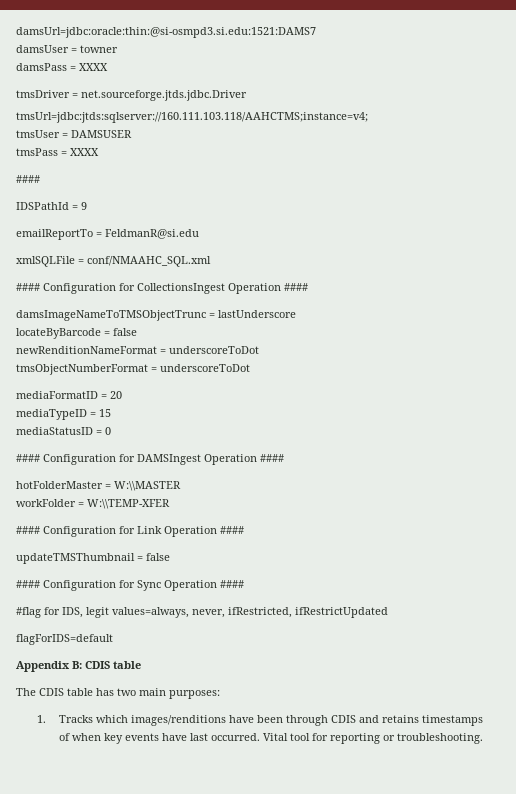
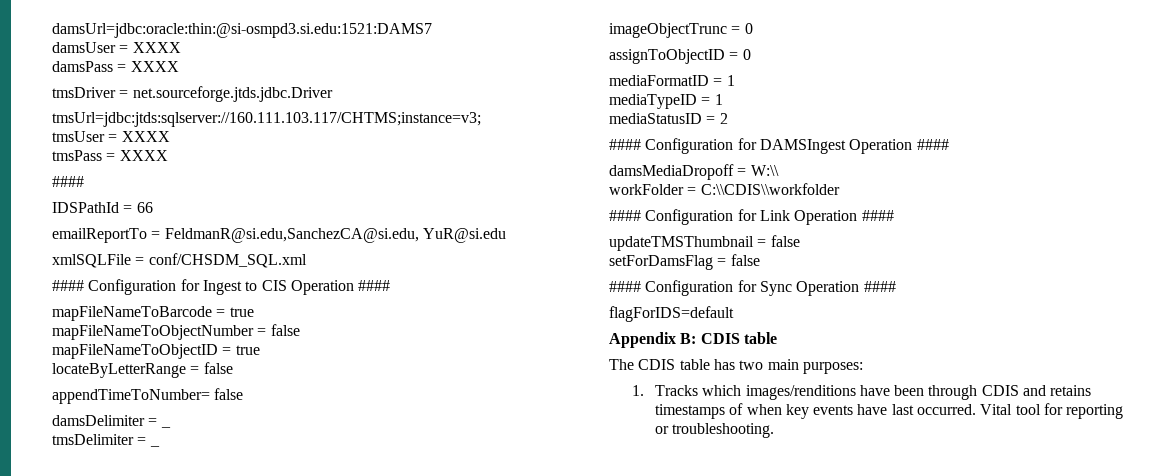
[80,45,118,53] towner -> [132,42,181,53] XXXX
[16,112,368,123] tmsUrl=jdbc:jtds:sqlserver://160.111.103.118/AAHCTMS;instance=v4; -> [52,112,481,127] tmsUrl=jdbc:jtds:sqlserver://160.111.103.117/CHTMS;instance=v3;
[71,130,132,138] DAMSUSER -> [121,131,170,142] XXXX
[81,202,87,210] 9 -> [136,202,153,213] 66
[105,229,199,239] FeldmanR@si.edu -> [164,228,506,243] FeldmanR@si.edu,SanchezCA@si.edu, YuR@si.edu
[87,256,211,267] [16,283,308,294] [16,310,296,321] [16,328,137,339] [16,346,259,354] [16,364,250,375] conf/NMAAHC_SQL.xml // #### Configuration for CollectionsIngest Operation #### // damsImageNameToTMSObjectTrunc = lastUnderscore // locateByBarcode = false // newRenditionNameFormat = underscoreToDot // tmsObjectNumberFormat = underscoreToDot -> [148,253,307,268] [52,279,391,295] [52,306,254,321] [52,324,300,340] [52,344,260,359] [52,362,233,378] [52,388,244,404] [52,415,158,426] [160,426,171,428] [52,434,147,445] [149,445,160,447] [609,23,753,38] [609,49,751,64] conf/CHSDM_SQL.xml // #### Configuration for Ingest to CIS Operation #### // mapFileNameToBarcode = true // mapFileNameToObjectNumber = false // mapFileNameToObjectID = true // locateByLetterRange = false // appendTimeToNumber= false // damsDelimiter = _ // tmsDelimiter = _ // imageObjectTrunc = 0 // assignToObjectID = 0
[110,391,122,399] 20 -> [726,75,735,86] 1
[99,409,111,417] 15 -> [714,94,723,105] 1
[105,427,111,435] 0 -> [719,113,728,124] 2
[16,481,181,491] hotFolderMaster = W:\\MASTER -> [609,164,779,180] damsMediaDropoff = W:\\
[87,499,170,509] W:\\TEMP-XFER -> [700,183,840,195] C:\\CDIS\\workfolder
(170, 557) none -> [609,254,760,270] // setForDamsFlag = false
[16,607,388,618] // #flag for IDS, legit values=always, never, ifRestricted, ifRestrictUpdated -> (896, 286) none

